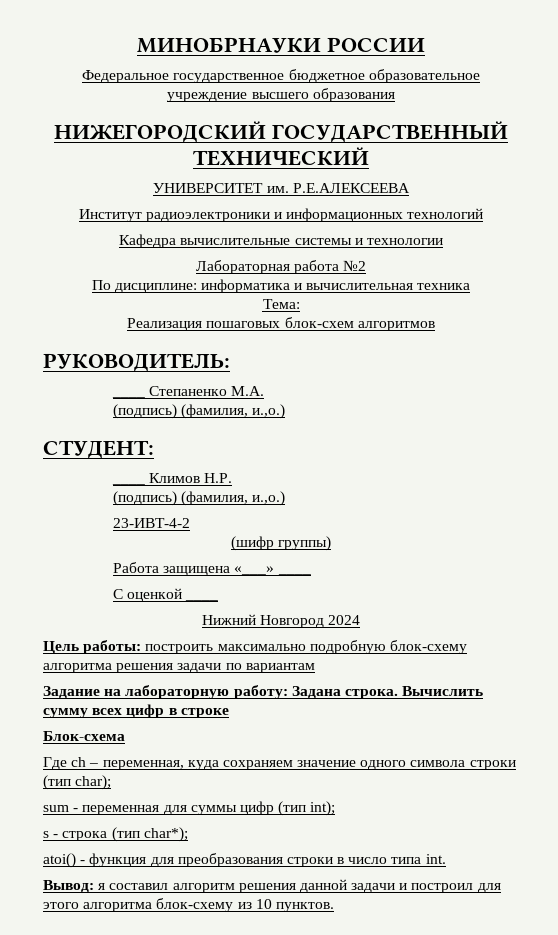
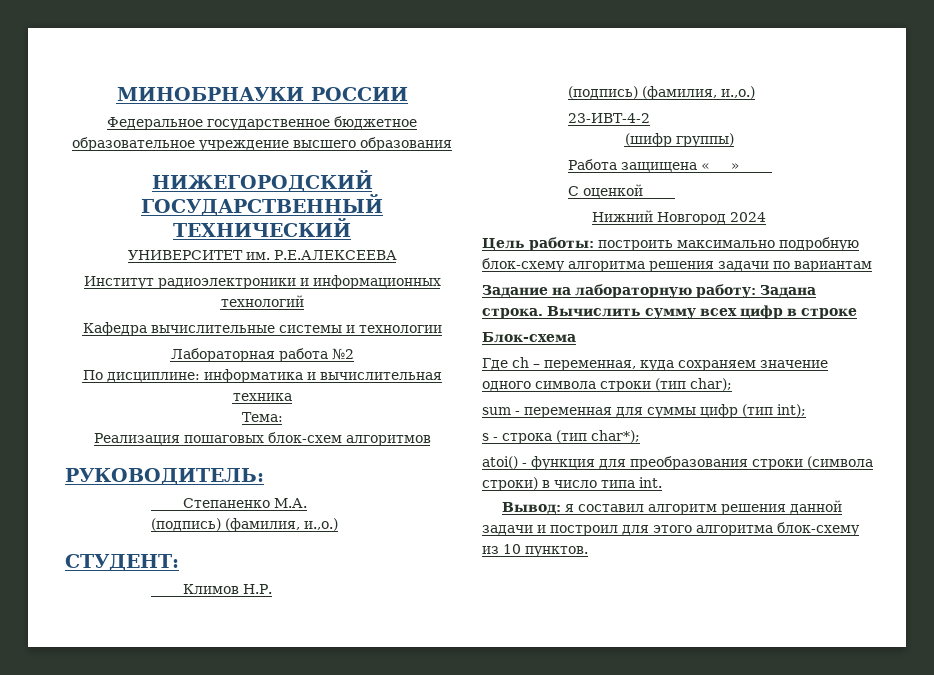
(333, 862) none -> [807,456,873,469] [482,477,538,491] (символа строки)

